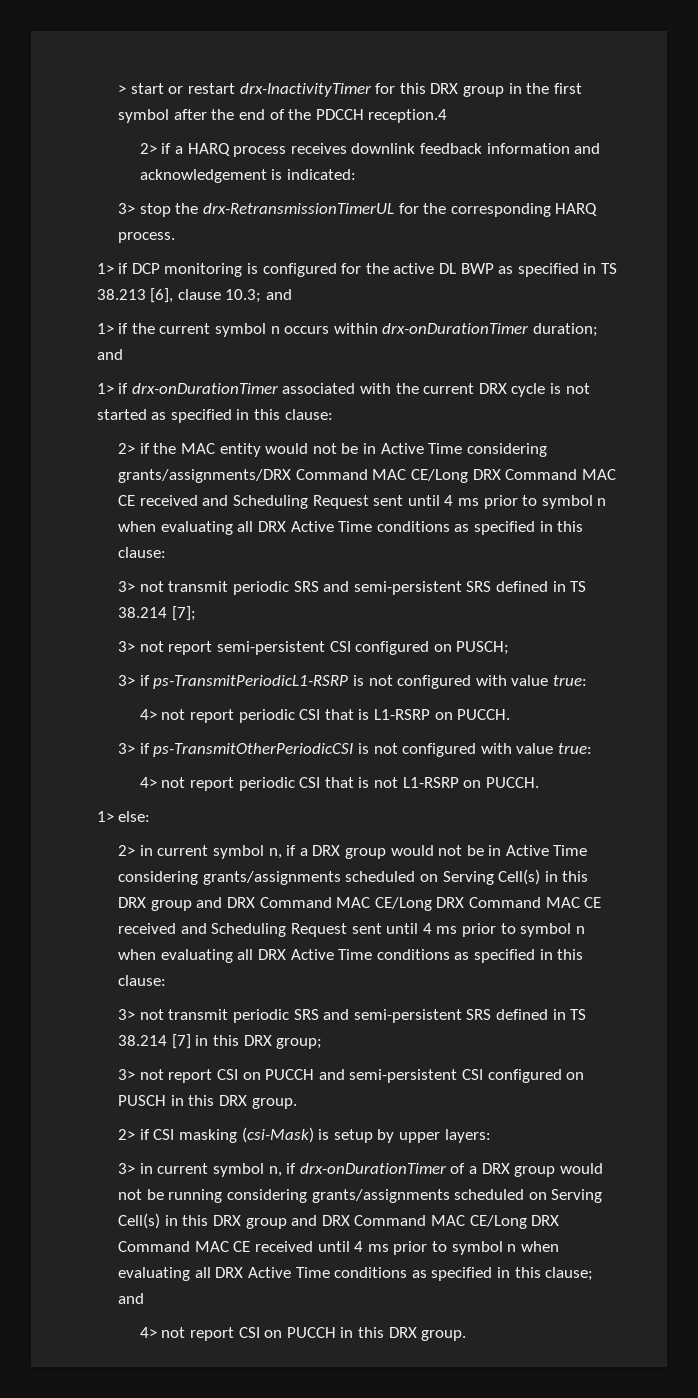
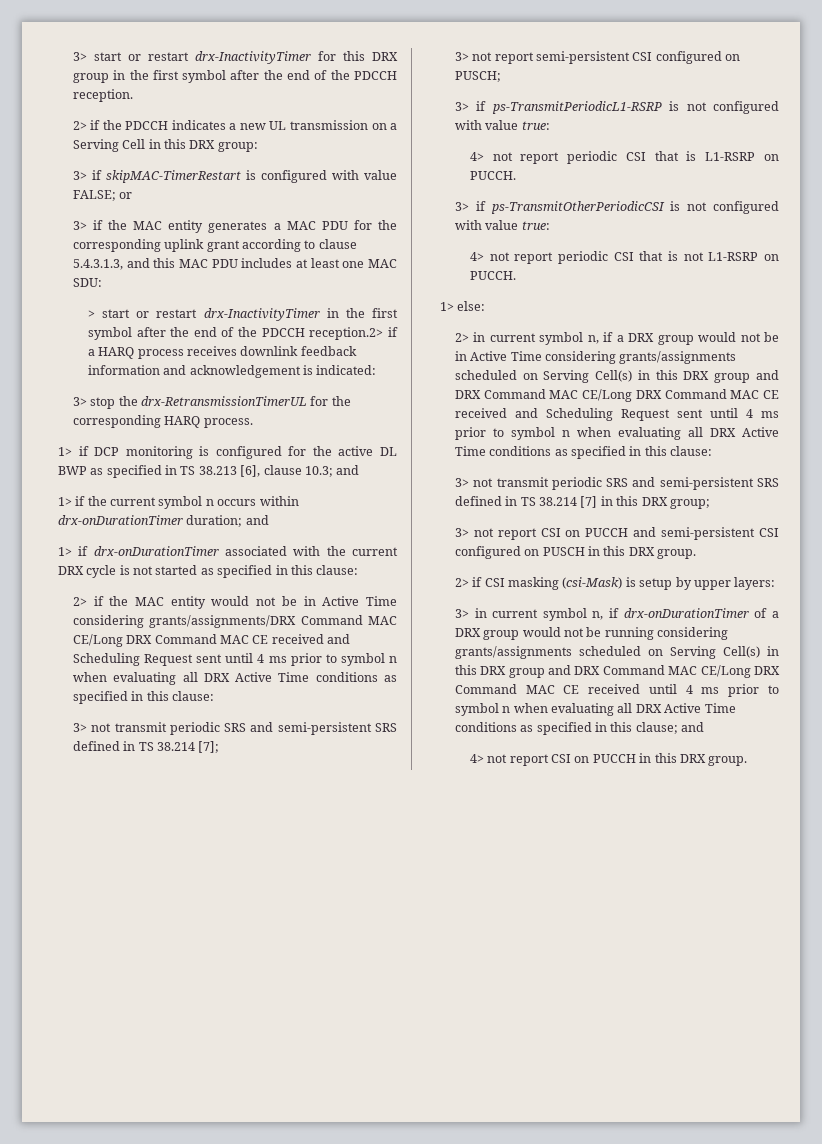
[118,85,127,94] > -> [72,52,87,61] 3>
[368,109,448,123] [139,143,172,154] reception.4 // 2> if -> [72,89,133,102] [72,120,397,130] [72,139,258,152] [72,170,397,183] [72,190,133,201] [72,220,398,233] [72,239,357,252] [72,258,397,270] [72,278,102,287] [87,308,398,321] [87,327,398,340] reception. // 2> if the PDCCH indicates a new UL transmission on a Serving Cell in this DRX group: // 3> if skipMAC-TimerRestart is configured with value FALSE; or // 3> if the MAC entity generates a MAC PDU for the corresponding uplink grant according to clause 5.4.3.1.3, and this MAC PDU includes at least one MAC SDU: // > start or restart drx-InactivityTimer in the first symbol after the end of the PDCCH reception.2> if

